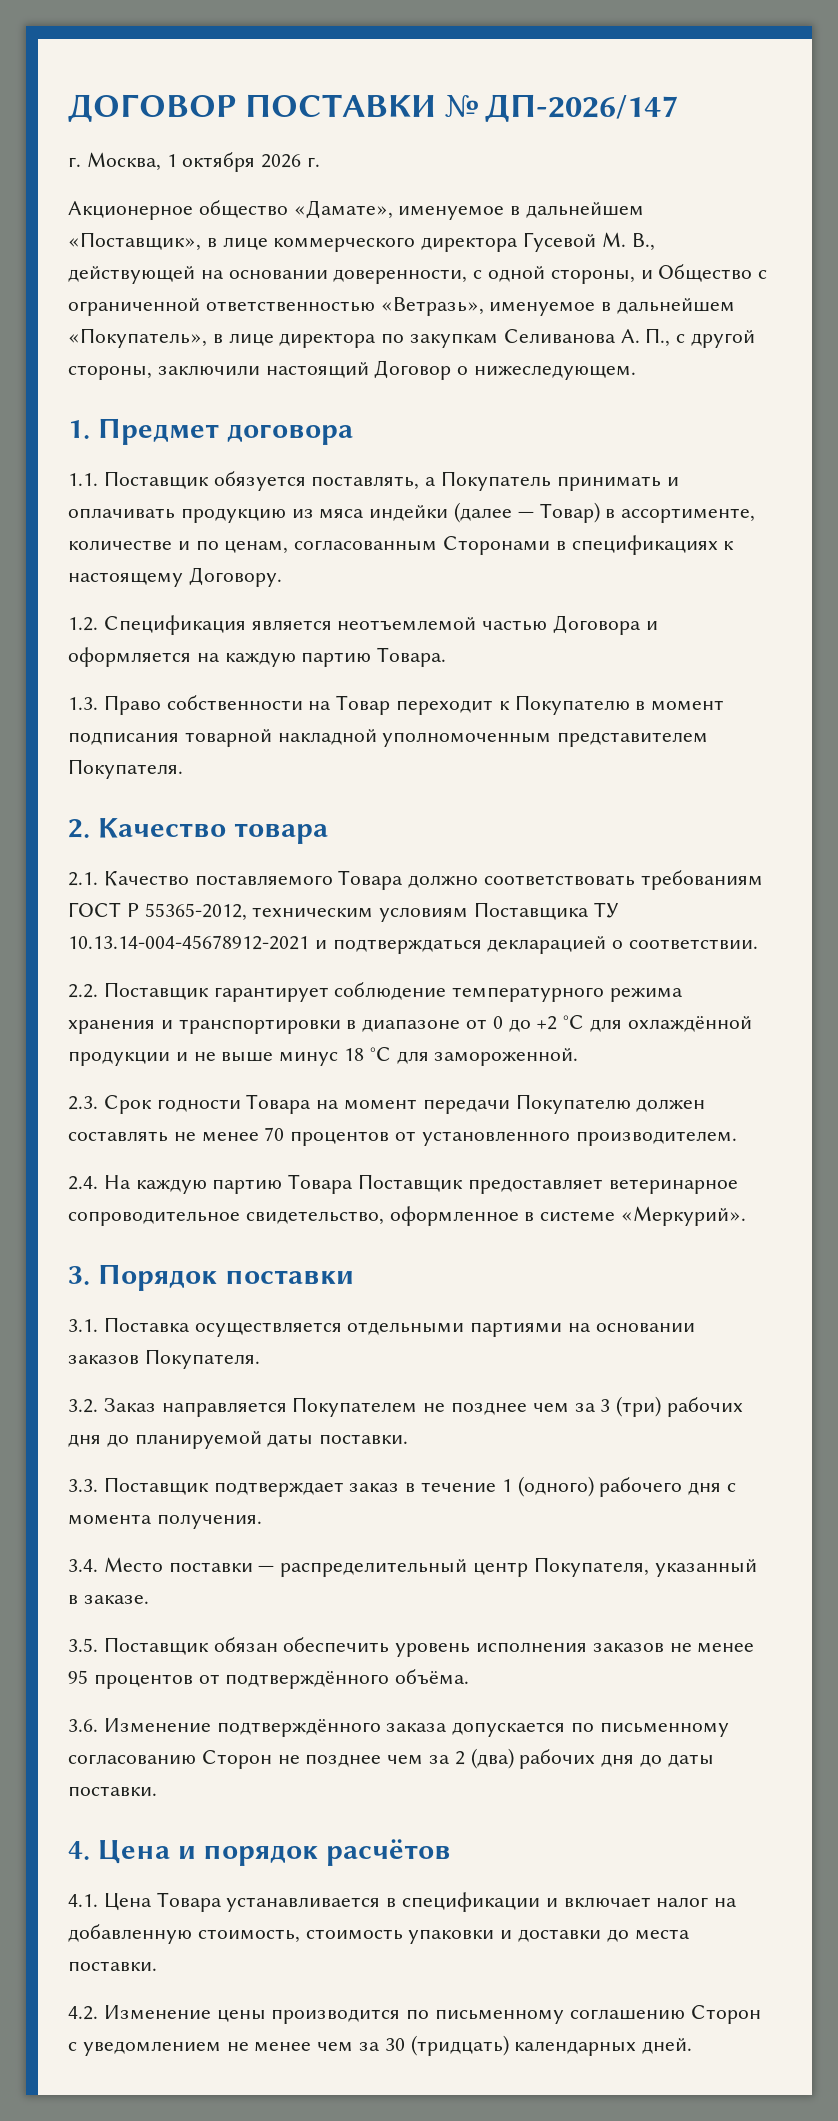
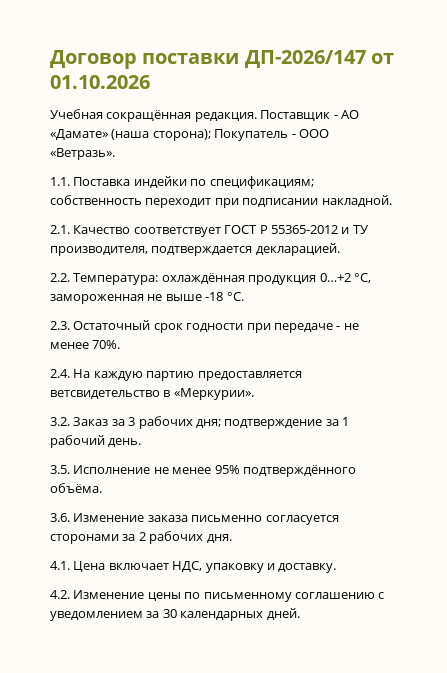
[68,94,679,122] [68,152,321,172] [68,200,645,220] [68,232,655,252] [68,264,768,284] [68,297,736,316] [68,328,756,348] [68,360,637,380] [68,418,353,445] [68,471,679,491] [68,502,756,523] [68,535,735,555] [68,567,282,587] [68,615,658,635] [68,647,447,667] [68,695,725,715] [68,729,709,747] [68,759,183,779] [68,818,328,844] [68,870,763,890] [68,902,619,922] [68,935,759,954] [68,982,684,1002] [68,1015,752,1034] [68,1047,579,1066] [68,1094,706,1114] [68,1127,737,1146] [68,1174,738,1194] [68,1206,747,1226] [68,1264,354,1291] [68,1317,695,1337] [68,1349,260,1369] [68,1396,744,1417] [68,1431,409,1449] [68,1476,737,1497] [68,1514,262,1529] [68,1557,757,1577] [68,1594,149,1605] [68,1637,755,1657] [68,1669,470,1689] [68,1718,729,1737] [68,1748,714,1769] [68,1786,157,1797] [68,1839,452,1866] [68,1892,738,1912] [68,1924,690,1944] [68,1961,157,1972] ДОГОВОР ПОСТАВКИ № ДП-2026/147 // г. Москва, 1 октября 2026 г. // Акционерное общество «Дамате», именуемое в дальнейшем «Поставщик», в лице коммерческого директора Гусевой М. В., действующей на основании доверенности, с одной стороны, и Общество с ограниченной ответственностью «Ветразь», именуемое в дальнейшем «Покупатель», в лице директора по закупкам Селиванова А. П., с другой стороны, заключили настоящий Договор о нижеследующем. // 1. Предмет договора // 1.1. Поставщик обязуется поставлять, а Покупатель принимать и оплачивать продукцию из мяса индейки (далее — Товар) в ассортименте, количестве и по ценам, согласованным Сторонами в спецификациях к настоящему Договору. // 1.2. Спецификация является неотъемлемой частью Договора и оформляется на каждую партию Товара. // 1.3. Право собственности на Товар переходит к Покупателю в момент подписания товарной накладной уполномоченным представителем Покупателя. // 2. Качество товара // 2.1. Качество поставляемого Товара должно соответствовать требованиям ГОСТ Р 55365-2012, техническим условиям Поставщика ТУ 10.13.14-004-45678912-2021 и подтверждаться декларацией о соответствии. // 2.2. Поставщик гарантирует соблюдение температурного режима хранения и транспортировки в диапазоне от 0 до +2 °С для охлаждённой продукции и не выше минус 18 °С для замороженной. // 2.3. Срок годности Товара на момент передачи Покупателю должен составлять не менее 70 процентов от установленного производителем. // 2.4. На каждую партию Товара Поставщик предоставляет ветеринарное сопроводительное свидетельство, оформленное в системе «Меркурий». // 3. Порядок поставки // 3.1. Поставка осуществляется отдельными партиями на основании заказов Покупателя. // 3.2. Заказ направляется Покупателем не позднее чем за 3 (три) рабочих дня до планируемой даты поставки. // 3.3. Поставщик подтверждает заказ в течение 1 (одного) рабочего дня с момента получения. // 3.4. Место поставки — распределительный центр Покупателя, указанный в заказе. // 3.5. Поставщик обязан обеспечить уровень исполнения заказов не менее 95 процентов от подтверждённого объёма. // 3.6. Изменение подтверждённого заказа допускается по письменному согласованию Сторон не позднее чем за 2 (два) рабочих дня до даты поставки. // 4. Цена и порядок расчётов // 4.1. Цена Товара устанавливается в спецификации и включает налог на добавленную стоимость, стоимость упаковки и доставки до места поставки. -> [50,50,394,69] [50,75,150,89] [50,109,359,122] [50,129,329,141] [50,148,115,160] [50,176,314,189] [50,195,392,208] [50,225,369,237] [50,243,340,256] [50,273,371,285] [50,292,244,304] [50,320,359,333] [50,340,121,349] [50,369,302,381] [50,388,254,400] [50,416,349,429] [50,435,142,448] [50,465,356,477] [50,483,102,493] [50,513,339,525] [50,531,232,544] [50,561,337,573] Договор поставки ДП-2026/147 от 01.10.2026 // Учебная сокращённая редакция. Поставщик - АО «Дамате» (наша сторона); Покупатель - ООО «Ветразь». // 1.1. Поставка индейки по спецификациям; собственность переходит при подписании накладной. // 2.1. Качество соответствует ГОСТ Р 55365-2012 и ТУ производителя, подтверждается декларацией. // 2.2. Температура: охлаждённая продукция 0…+2 °C, замороженная не выше -18 °C. // 2.3. Остаточный срок годности при передаче - не менее 70%. // 2.4. На каждую партию предоставляется ветсвидетельство в «Меркурии». // 3.2. Заказ за 3 рабочих дня; подтверждение за 1 рабочий день. // 3.5. Исполнение не менее 95% подтверждённого объёма. // 3.6. Изменение заказа письменно согласуется сторонами за 2 рабочих дня. // 4.1. Цена включает НДС, упаковку и доставку.
[271,2009,401,2024] производится -> (181, 596) none
[690,2005,761,2024] Сторон -> (375, 595) none
[226,2042,354,2052] не менее чем -> (143, 616) none
[410,2035,509,2056] (тридцать) -> (177, 613) none

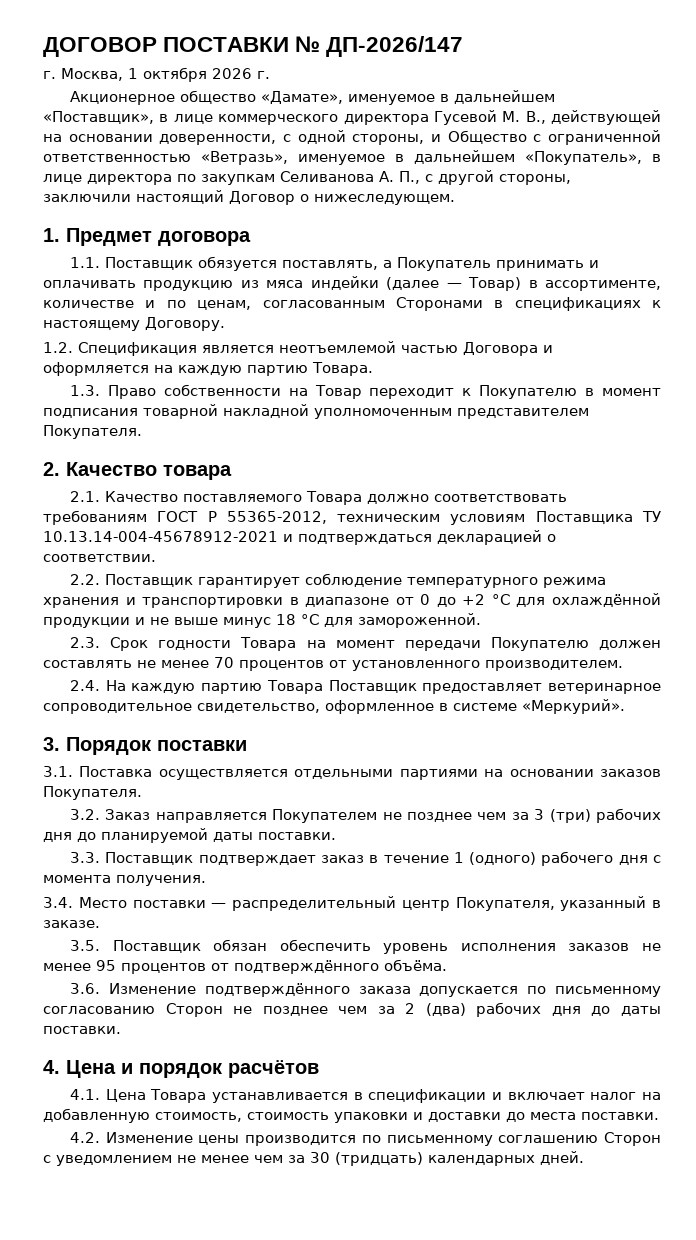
[50,50,394,69] [50,75,150,89] [50,109,359,122] [50,129,329,141] [50,148,115,160] [50,176,314,189] [50,195,392,208] [50,225,369,237] [50,243,340,256] [50,273,371,285] [50,292,244,304] [50,320,359,333] [50,340,121,349] [50,369,302,381] [50,388,254,400] [50,416,349,429] [50,435,142,448] [50,465,356,477] [50,483,102,493] [50,513,339,525] [50,531,232,544] [50,561,337,573] Договор поставки ДП-2026/147 от 01.10.2026 // Учебная сокращённая редакция. Поставщик - АО «Дамате» (наша сторона); Покупатель - ООО «Ветразь». // 1.1. Поставка индейки по спецификациям; собственность переходит при подписании накладной. // 2.1. Качество соответствует ГОСТ Р 55365-2012 и ТУ производителя, подтверждается декларацией. // 2.2. Температура: охлаждённая продукция 0…+2 °C, замороженная не выше -18 °C. // 2.3. Остаточный срок годности при передаче - не менее 70%. // 2.4. На каждую партию предоставляется ветсвидетельство в «Меркурии». // 3.2. Заказ за 3 рабочих дня; подтверждение за 1 рабочий день. // 3.5. Исполнение не менее 95% подтверждённого объёма. // 3.6. Изменение заказа письменно согласуется сторонами за 2 рабочих дня. // 4.1. Цена включает НДС, упаковку и доставку. -> [43,36,464,57] [43,67,270,82] [70,90,556,105] [43,110,661,125] [43,130,661,145] [43,150,661,165] [43,170,571,185] [43,190,455,205] [43,228,251,246] [70,256,600,271] [43,276,662,291] [43,297,661,311] [43,317,225,331] [43,341,553,356] [43,362,373,376] [70,384,661,399] [43,404,589,419] [43,425,142,439] [43,462,232,480] [70,491,568,505] [43,510,661,525] [43,530,556,545] [43,554,156,562] [70,573,607,588] [43,593,662,608] [43,613,481,628] [70,637,661,651] [43,657,623,671] [70,680,661,694] [43,699,625,714] [43,737,247,755] [43,766,662,780] [43,786,142,800] [70,808,661,823] [43,828,336,843] [70,851,661,866] [43,875,206,886] [43,896,661,911] [43,920,100,928] [70,939,661,954] [43,959,447,974] [70,983,661,997] [43,1002,661,1017] [43,1026,121,1034] [43,1060,319,1078] [70,1089,661,1103] [43,1108,659,1123] ДОГОВОР ПОСТАВКИ № ДП-2026/147 // г. Москва, 1 октября 2026 г. // Акционерное общество «Дамате», именуемое в дальнейшем «Поставщик», в лице коммерческого директора Гусевой М. В., действующей на основании доверенности, с одной стороны, и Общество с ограниченной ответственностью «Ветразь», именуемое в дальнейшем «Покупатель», в лице директора по закупкам Селиванова А. П., с другой стороны, заключили настоящий Договор о нижеследующем. // 1. Предмет договора // 1.1. Поставщик обязуется поставлять, а Покупатель принимать и оплачивать продукцию из мяса индейки (далее — Товар) в ассортименте, количестве и по ценам, согласованным Сторонами в спецификациях к настоящему Договору. // 1.2. Спецификация является неотъемлемой частью Договора и оформляется на каждую партию Товара. // 1.3. Право собственности на Товар переходит к Покупателю в момент подписания товарной накладной уполномоченным представителем Покупателя. // 2. Качество товара // 2.1. Качество поставляемого Товара должно соответствовать требованиям ГОСТ Р 55365-2012, техническим условиям Поставщика ТУ 10.13.14-004-45678912-2021 и подтверждаться декларацией о соответствии. // 2.2. Поставщик гарантирует соблюдение температурного режима хранения и транспортировки в диапазоне от 0 до +2 °С для охлаждённой продукции и не выше минус 18 °С для замороженной. // 2.3. Срок годности Товара на момент передачи Покупателю должен составлять не менее 70 процентов от установленного производителем. // 2.4. На каждую партию Товара Поставщик предоставляет ветеринарное сопроводительное свидетельство, оформленное в системе «Меркурий». // 3. Порядок поставки // 3.1. Поставка осуществляется отдельными партиями на основании заказов Покупателя. // 3.2. Заказ направляется Покупателем не позднее чем за 3 (три) рабочих дня до планируемой даты поставки. // 3.3. Поставщик подтверждает заказ в течение 1 (одного) рабочего дня с момента получения. // 3.4. Место поставки — распределительный центр Покупателя, указанный в заказе. // 3.5. Поставщик обязан обеспечить уровень исполнения заказов не менее 95 процентов от подтверждённого объёма. // 3.6. Изменение подтверждённого заказа допускается по письменному согласованию Сторон не позднее чем за 2 (два) рабочих дня до даты поставки. // 4. Цена и порядок расчётов // 4.1. Цена Товара устанавливается в спецификации и включает налог на добавленную стоимость, стоимость упаковки и доставки до места поставки.
(181, 596) none -> [245,1135,357,1146] производится
(375, 595) none -> [604,1132,661,1146] Сторон
(143, 616) none -> [177,1155,283,1163] не менее чем
(177, 613) none -> [335,1152,423,1166] (тридцать)

